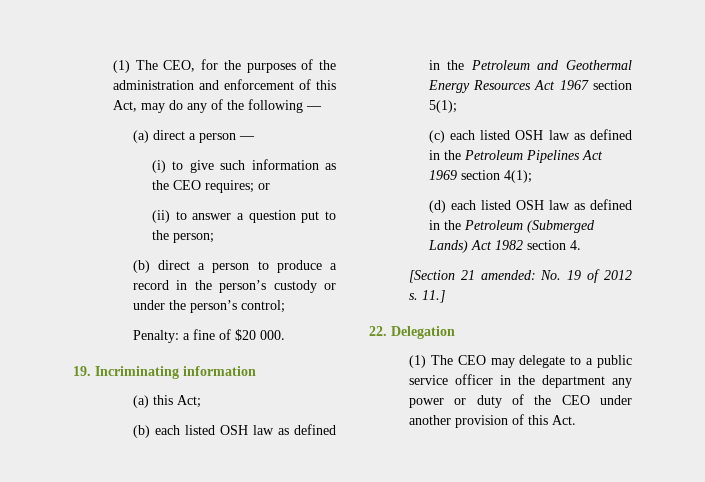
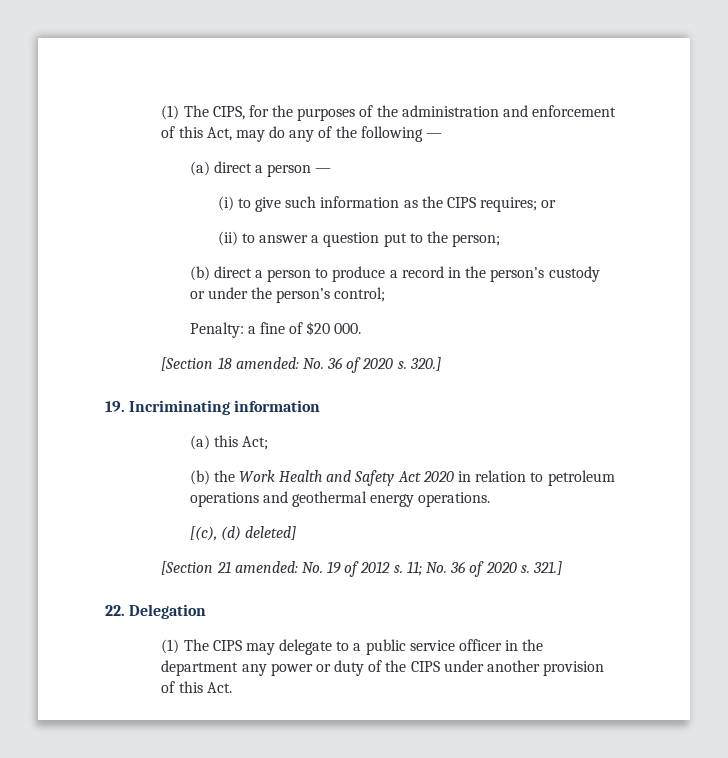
[112,60,196,73] (1) The CEO, -> [161,105,245,120] (1) The CIPS,
[172,180,201,190] CEO -> [446,197,476,208] CIPS
(285, 335) none -> [161,357,441,373] // [Section 18 amended: No. 36 of 2020 s. 320.]
[154,424,336,435] [428,60,632,70] [427,80,632,93] [428,100,457,113] [428,129,632,143] [428,150,603,163] [428,170,532,183] [428,199,632,213] [428,220,595,233] [427,240,581,253] each listed OSH law as defined in the Petroleum and Geothermal Energy Resources Act 1967 section 5(1); // (c) each listed OSH law as defined in the Petroleum Pipelines Act 1969 section 4(1); // (d) each listed OSH law as defined in the Petroleum (Submerged Lands) Act 1982 section 4. -> [213,470,615,486] [189,491,491,507] [189,526,296,541] the Work Health and Safety Act 2020 in relation to petroleum operations and geothermal energy operations. // [(c), (d) deleted]
[421,290,445,303] 11.] -> [406,561,562,577] 11; No. 36 of 2020 s. 321.]
[457,355,486,365] CEO -> [212,640,242,651] CIPS
[561,395,590,405] CEO -> [410,661,440,672] CIPS

